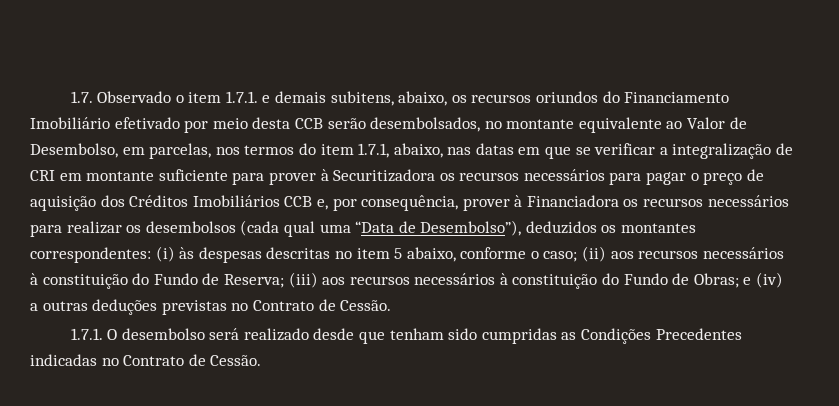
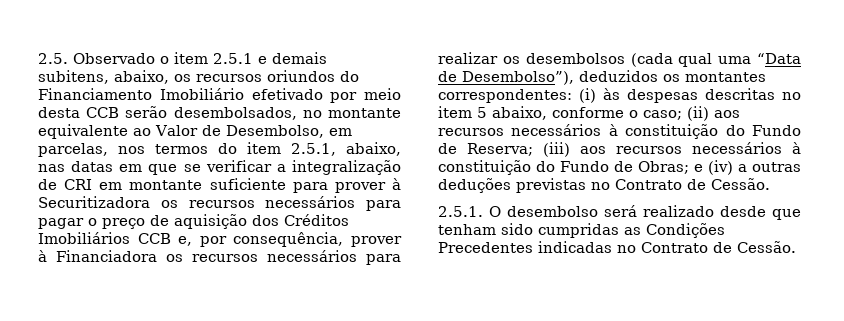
[70,91,93,103] 1.7. -> [38,53,68,64] 2.5.
[225,91,258,103] 1.7.1. -> [213,53,253,64] 2.5.1
[358,143,390,158] 1.7.1, -> [291,143,336,156] 2.5.1,
[70,328,103,340] 1.7.1. -> [438,206,483,217] 2.5.1.

